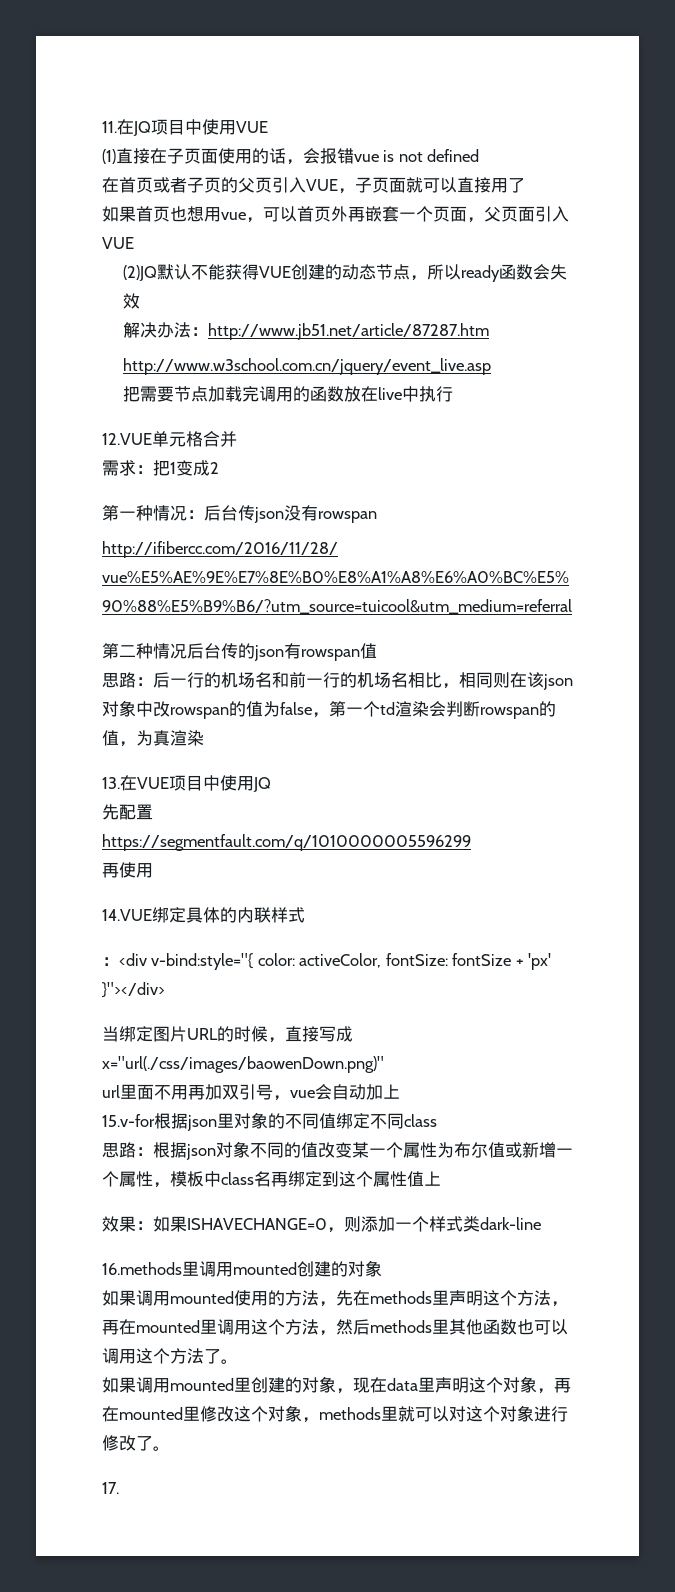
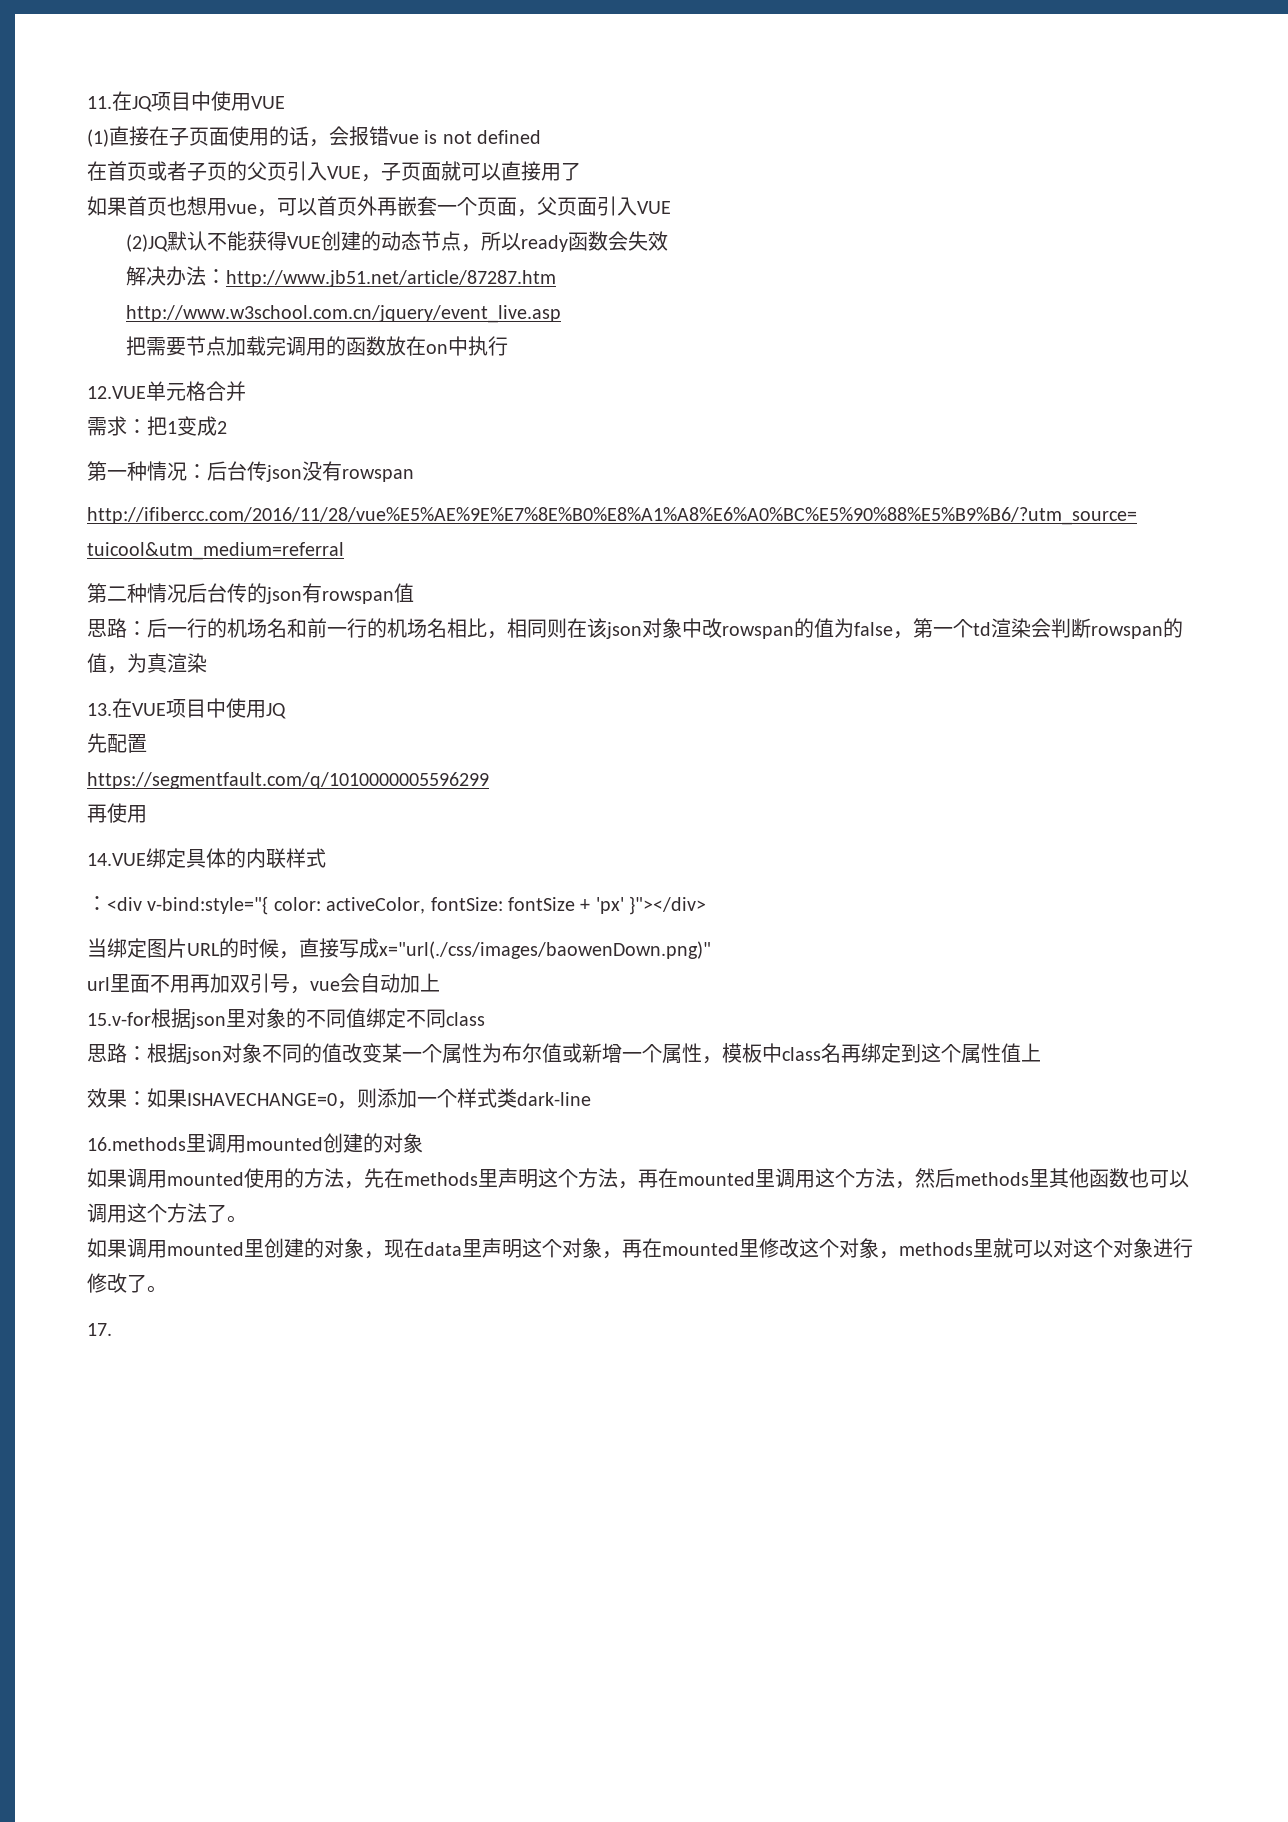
[378,387,403,400] live -> [425,344,448,354] on

